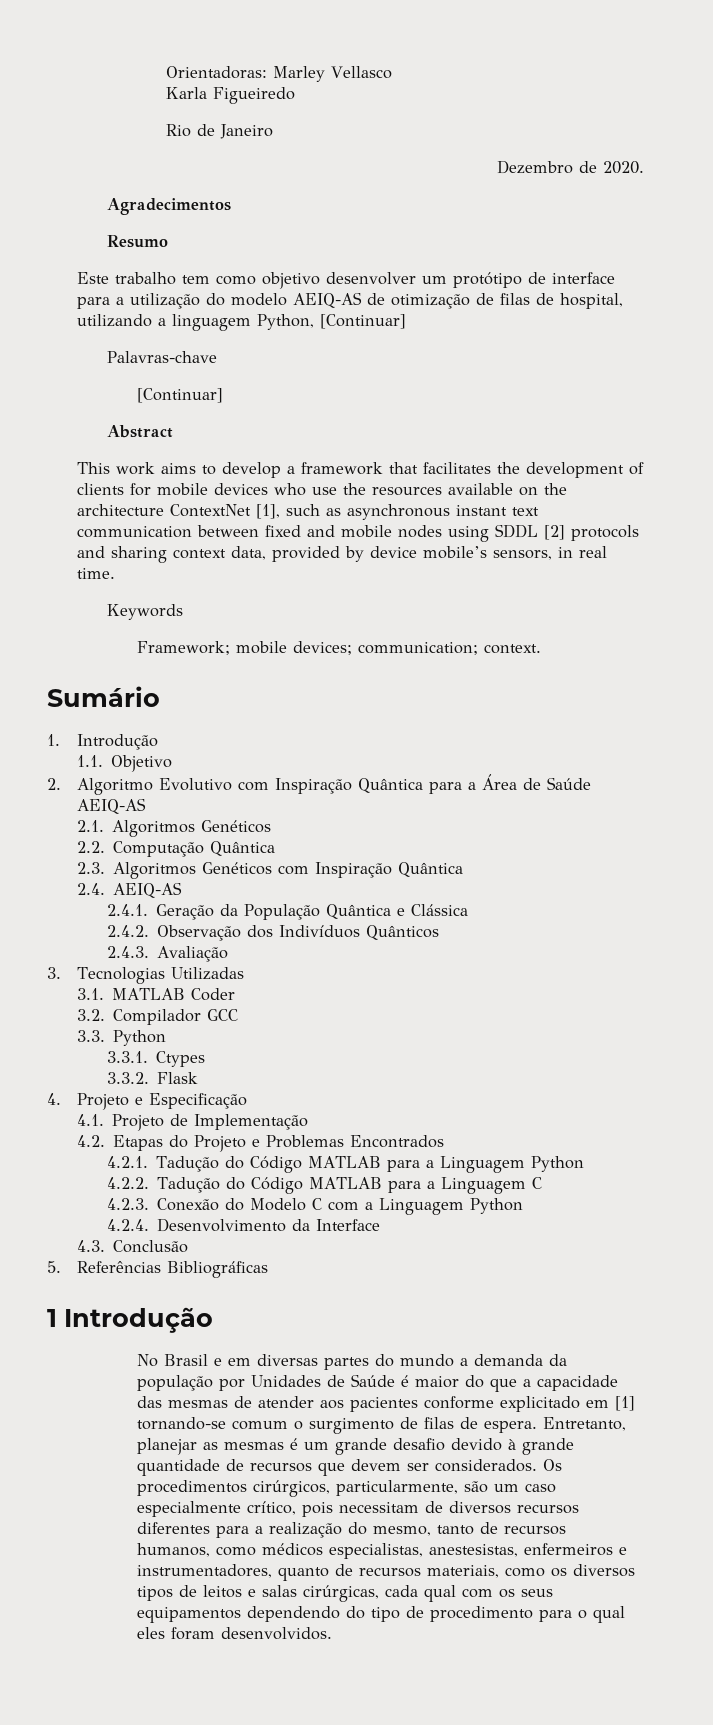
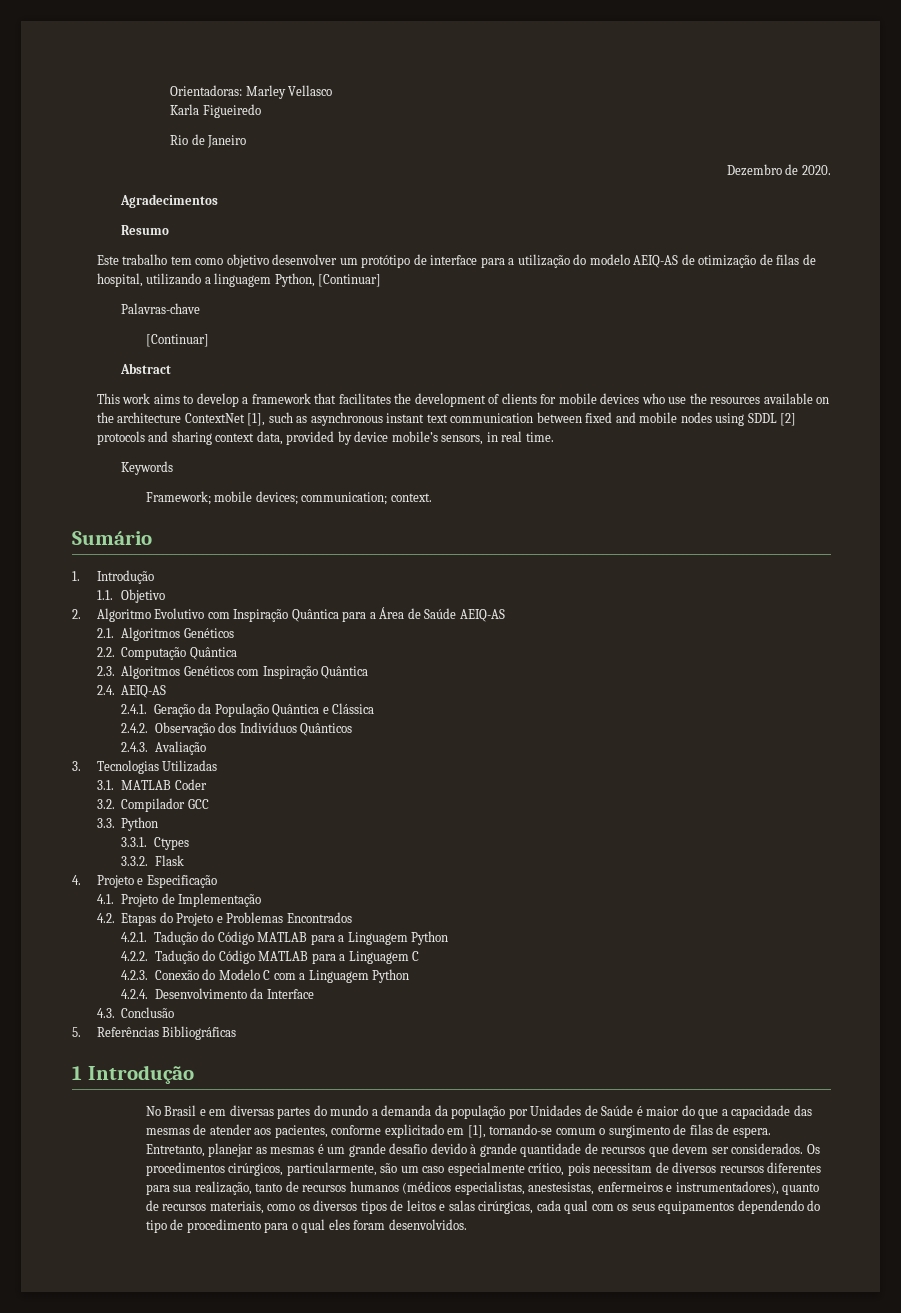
[349,1397,418,1412] pacientes -> [274,1125,328,1138] pacientes,
[614,1396,635,1411] [1] -> [467,1125,486,1138] [1],
[254,1522,566,1538] [136,1543,323,1557] a realização do mesmo, tanto de recursos humanos, como médicos -> [173,1181,452,1195] sua realização, tanto de recursos humanos (médicos
[136,1564,272,1578] instrumentadores, -> [675,1181,779,1195] instrumentadores),

